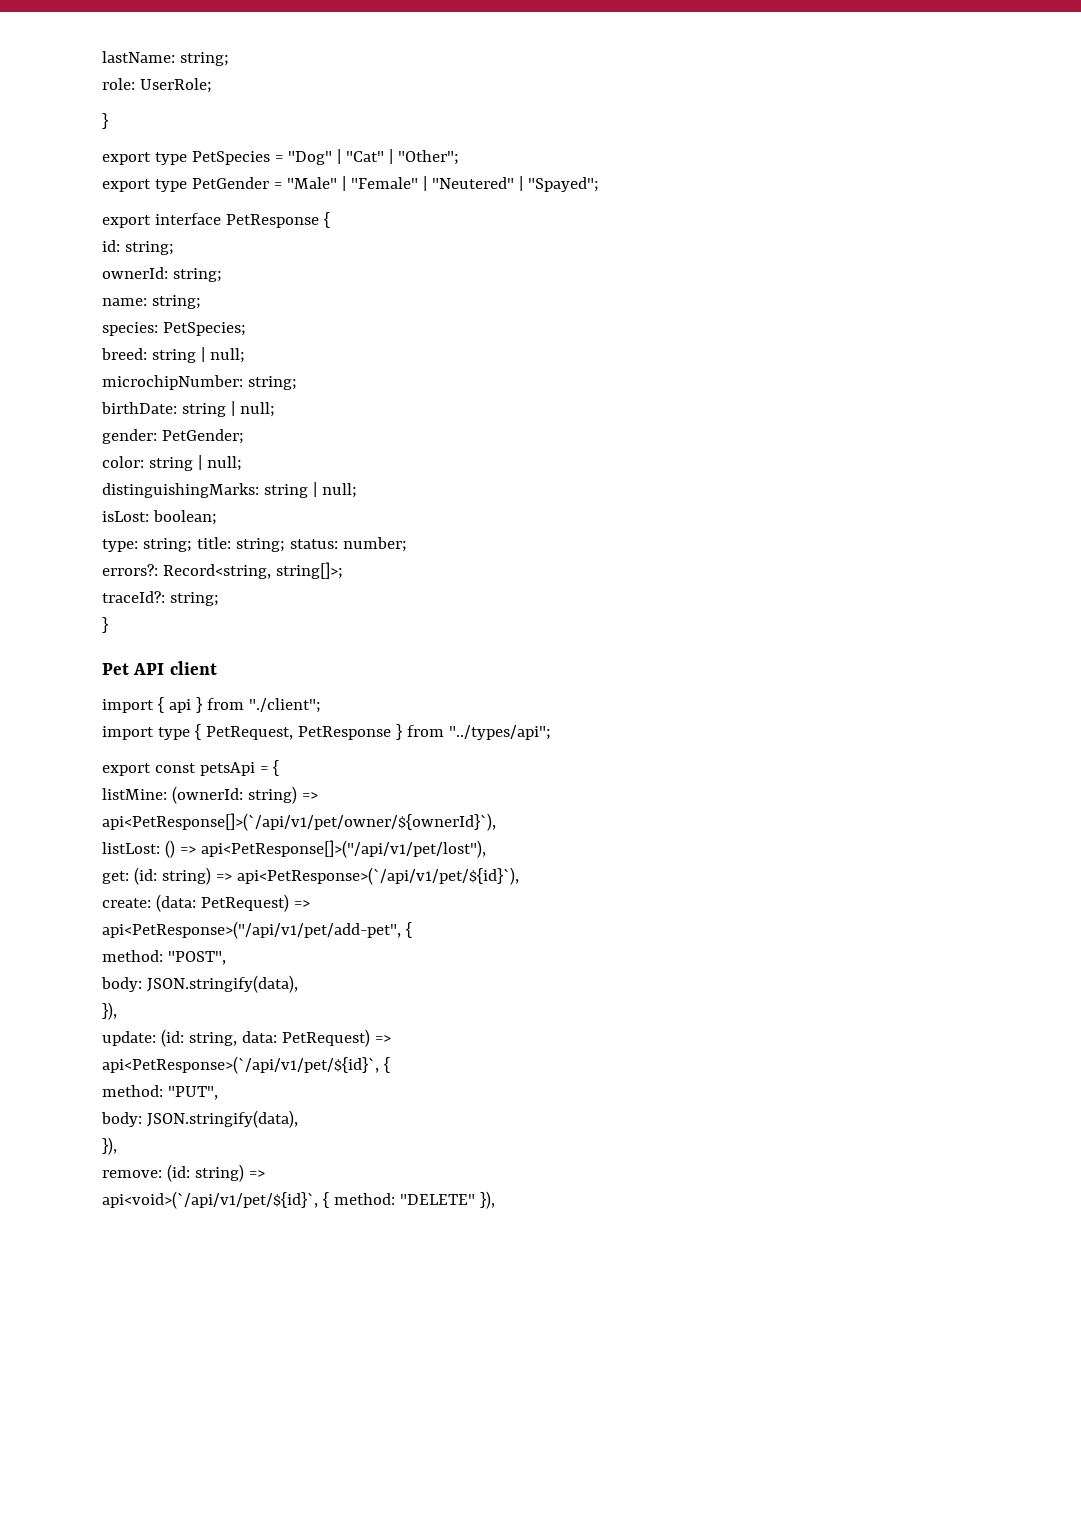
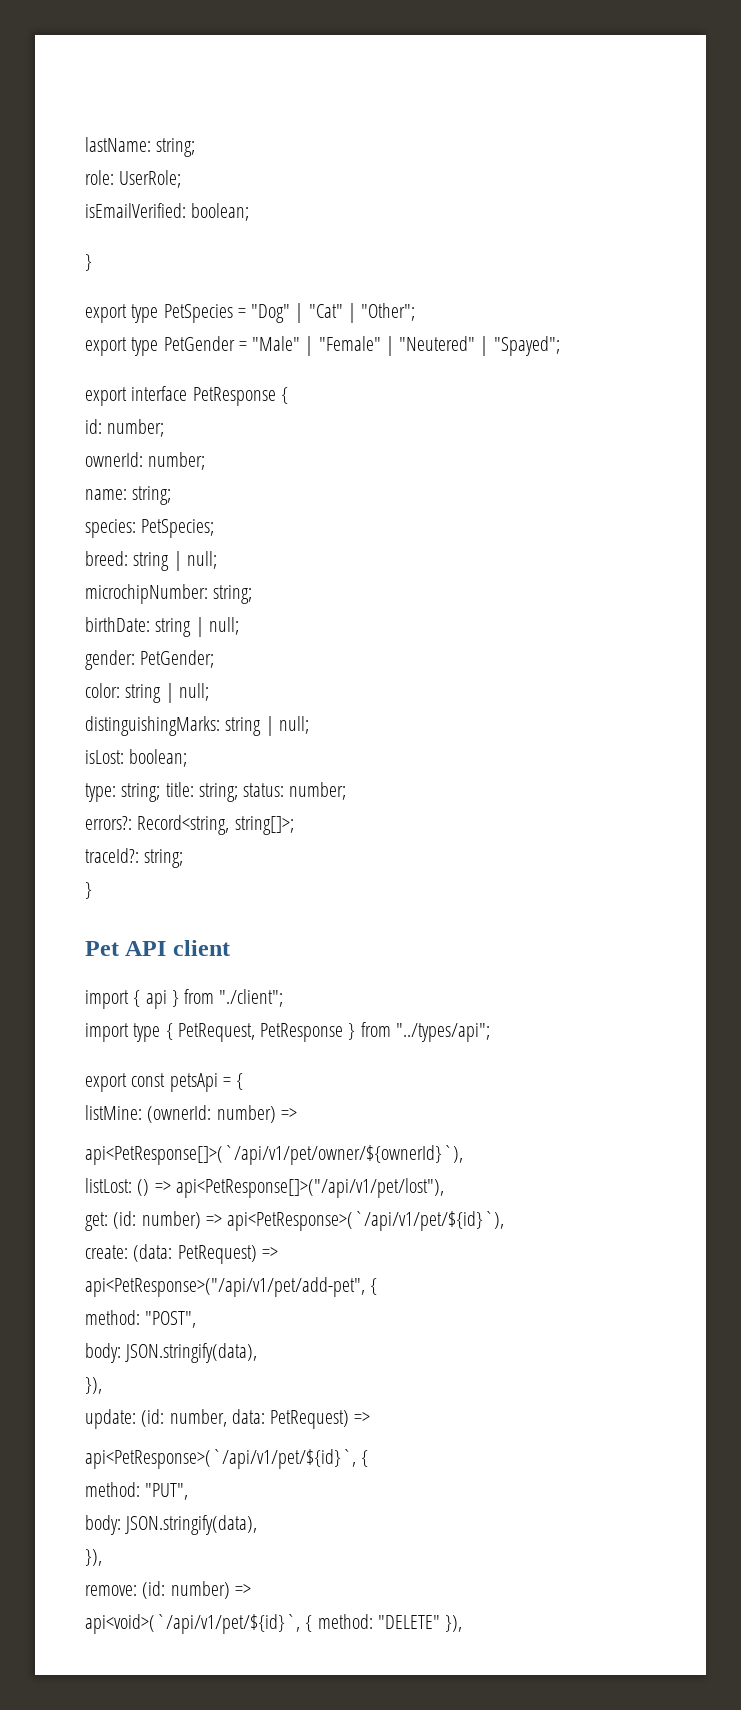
(212, 85) none -> [85,203,250,221] // isEmailVerified: boolean;
[124,241,174,255] string; -> [107,419,165,437] number;
[172,268,222,282] string; -> [148,452,206,470] number;
[247,786,297,804] string) -> [216,1105,276,1123] number)
[161,867,211,885] string) -> [141,1211,201,1229] number)
[188,1032,237,1046] string, -> [169,1409,227,1427] number,
[194,1164,244,1182] string) -> [170,1581,230,1599] number)

